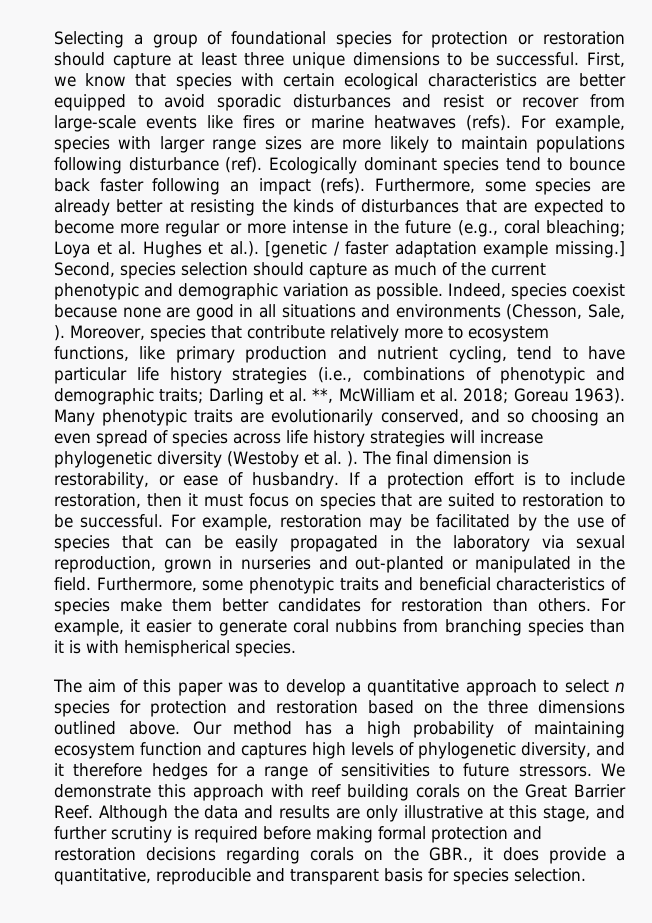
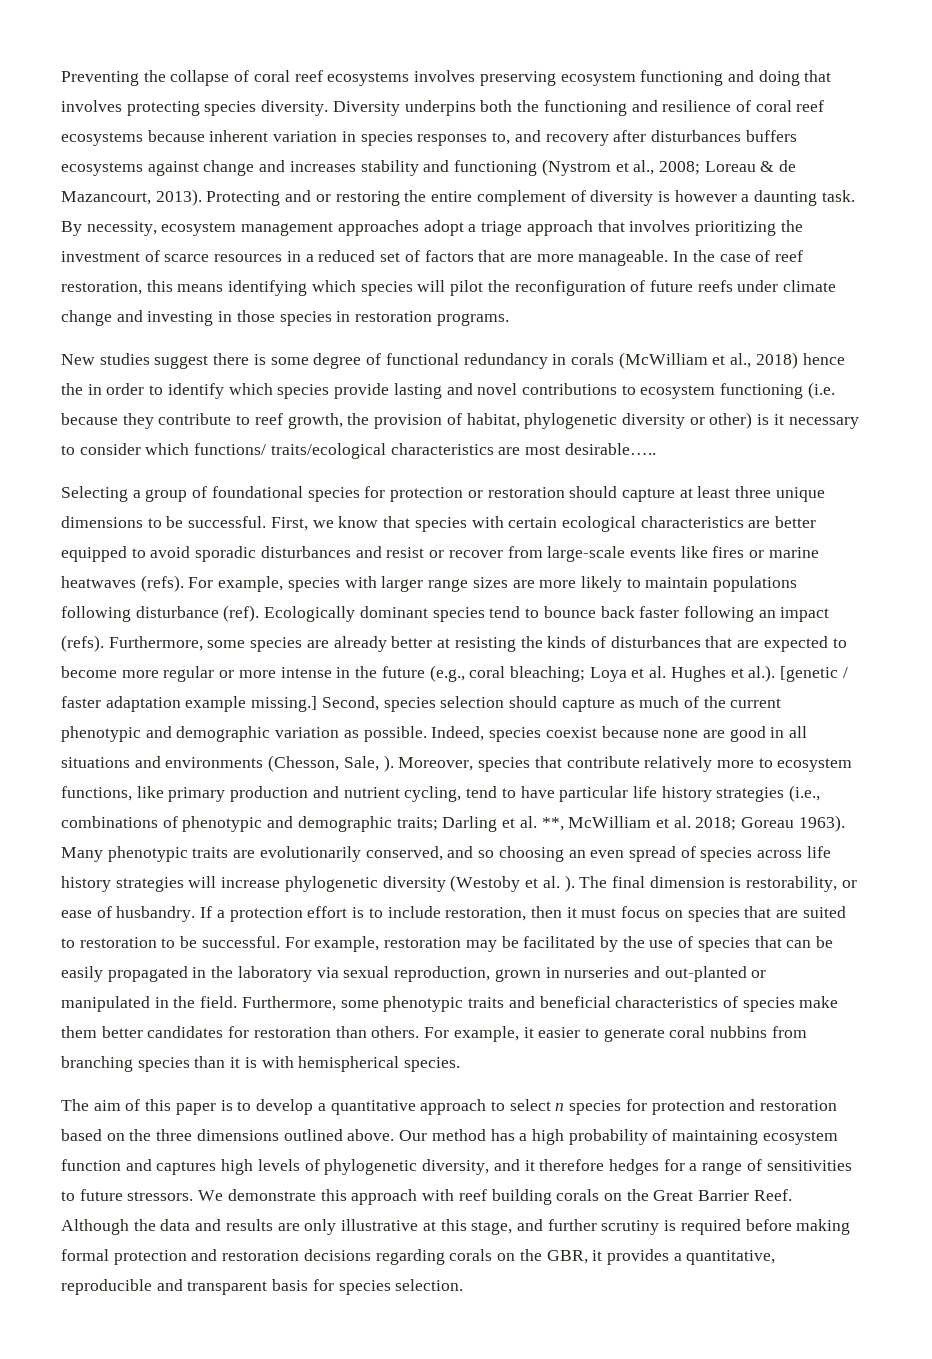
(54, 39) none -> [61,70,832,86] [61,100,825,116] [61,130,797,146] [61,159,797,176] [61,189,855,206] [61,220,803,236] [61,250,804,266] [61,280,837,296] [61,310,509,326] [61,352,845,369] [61,382,835,399] [61,412,859,429] [61,443,656,459] Preventing the collapse of coral reef ecosystems involves preserving ecosystem functioning and doing that involves protecting species diversity. Diversity underpins both the functioning and resilience of coral reef ecosystems because inherent variation in species responses to, and recovery after disturbances buffers ecosystems against change and increases stability and functioning (Nystrom et al., 2008; Loreau & de Mazancourt, 2013). Protecting and or restoring the entire complement of diversity is however a daunting task. By necessity, ecosystem management approaches adopt a triage approach that involves prioritizing the investment of scarce resources in a reduced set of factors that are more manageable. In the case of reef restoration, this means identifying which species will pilot the reconfiguration of future reefs under climate change and investing in those species in restoration programs. // New studies suggest there is some degree of functional redundancy in corals (McWilliam et al., 2018) hence the in order to identify which species provide lasting and novel contributions to ecosystem functioning (i.e. because they contribute to reef growth, the provision of habitat, phylogenetic diversity or other) is it necessary to consider which functions/ traits/ecological characteristics are most desirable….. //
[227,682,258,693] was -> [220,1100,233,1111] is
[428,847,606,864] GBR., it does provide -> [546,1249,669,1265] GBR, it provides

